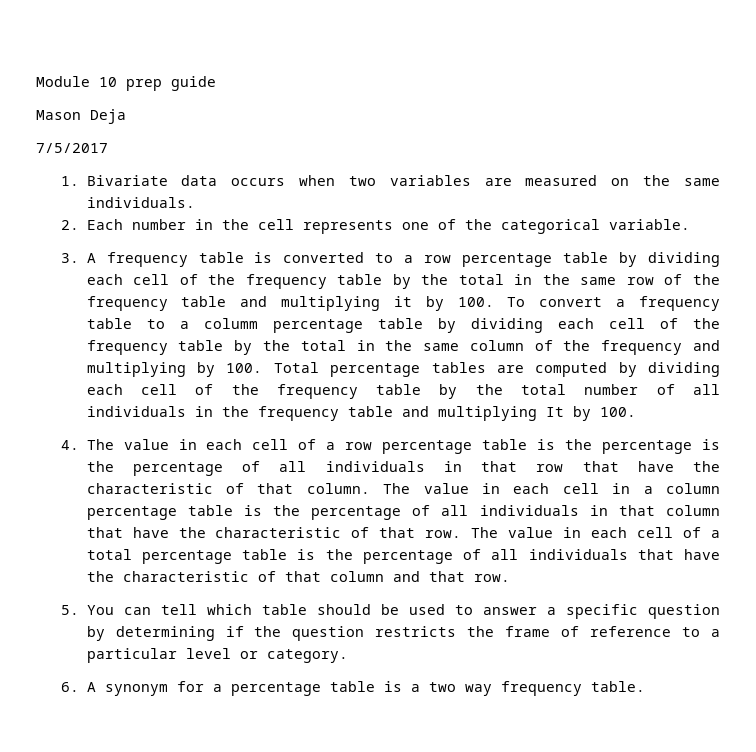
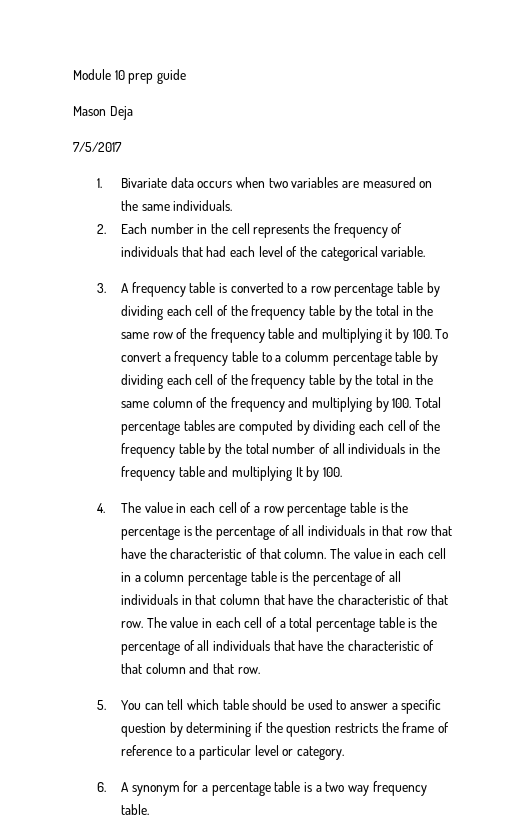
[401,222,429,230] one -> [312,223,403,238] [121,246,283,257] the frequency of individuals that had each level

